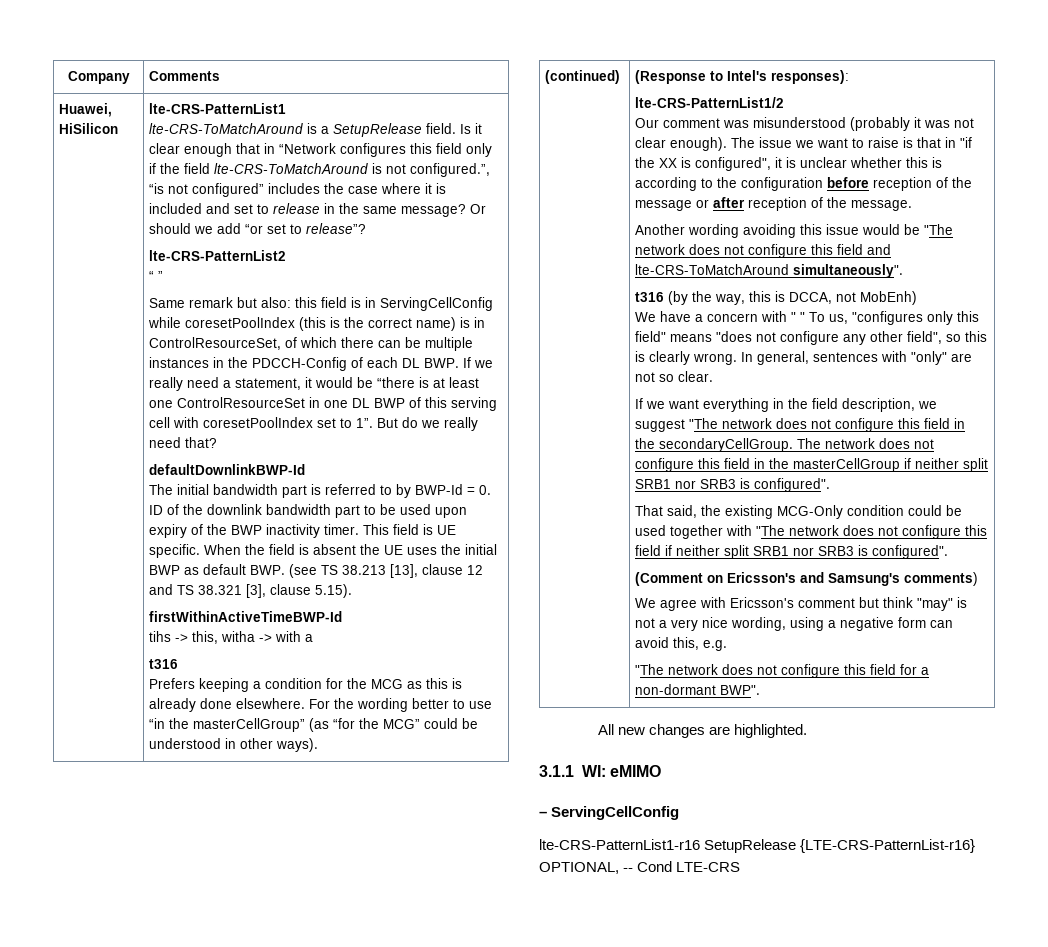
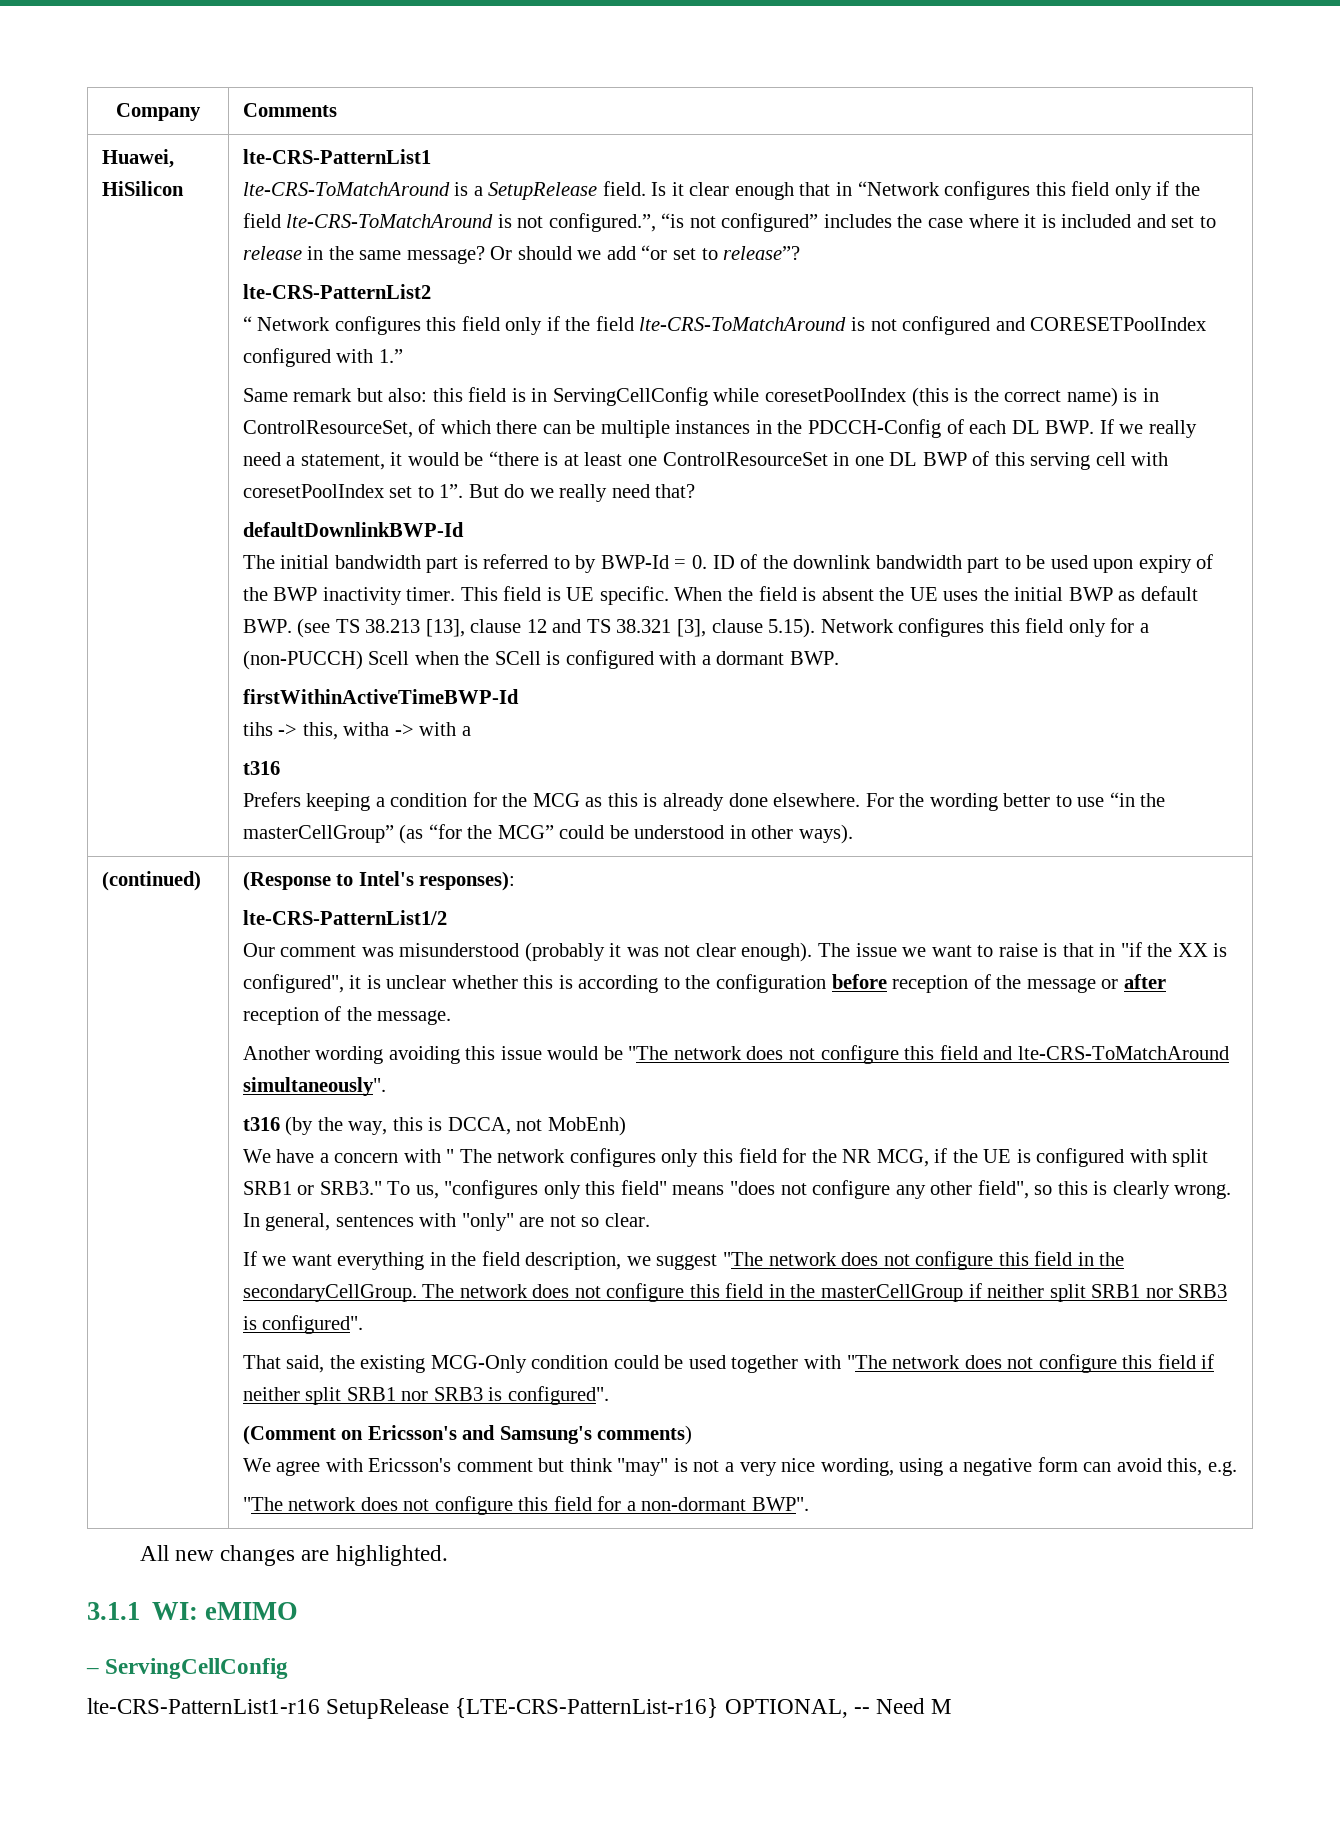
[158,271,164,281] ” -> [257,316,1207,335] [242,348,403,367] Network configures this field only if the field lte-CRS-ToMatchAround is not configured and CORESETPoolIndex configured with 1.”
(353, 591) none -> [820,618,1149,637] [242,650,839,670] Network configures this field only for a (non-PUCCH) Scell when the SCell is configured with a dormant BWP.
[800,312,806,322] " -> [459,1148,1209,1167] [242,1181,382,1195] The network configures only this field for the NR MCG, if the UE is configured with split SRB1 or SRB3."
[637,861,741,872] Cond LTE-CRS -> [876,1698,952,1714] Need M

